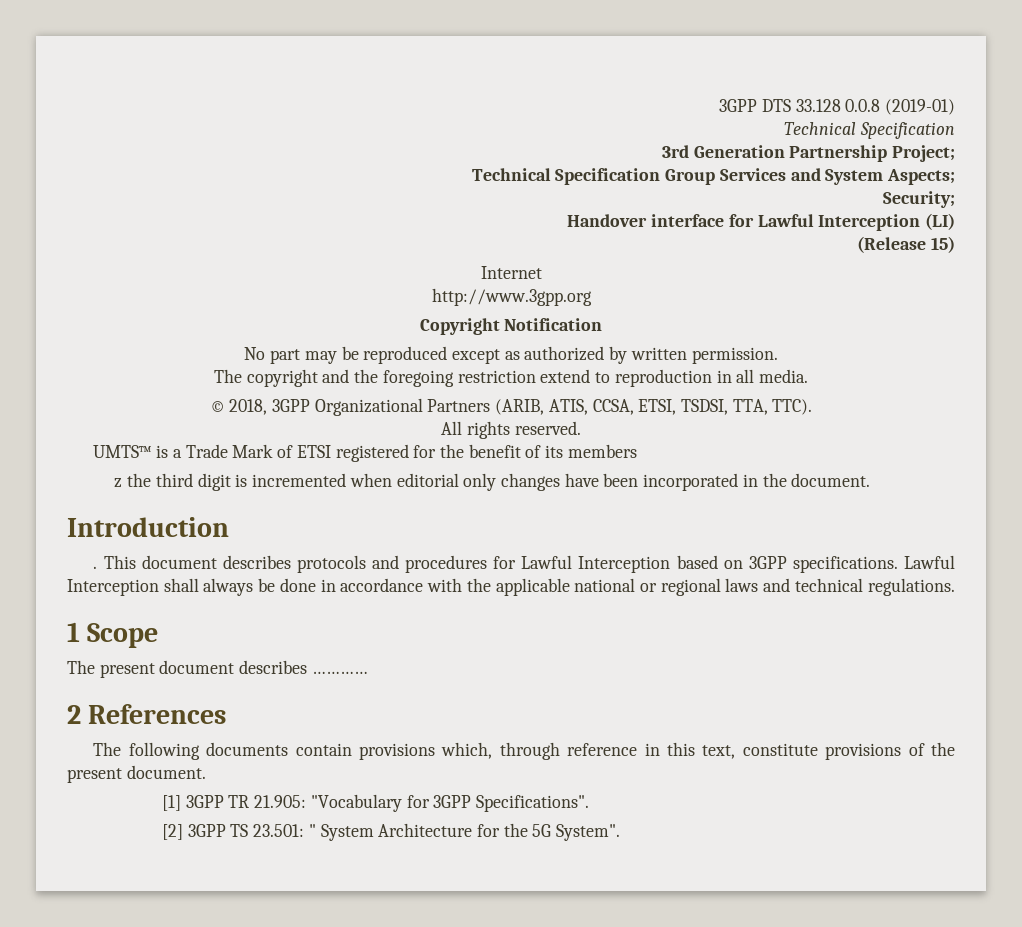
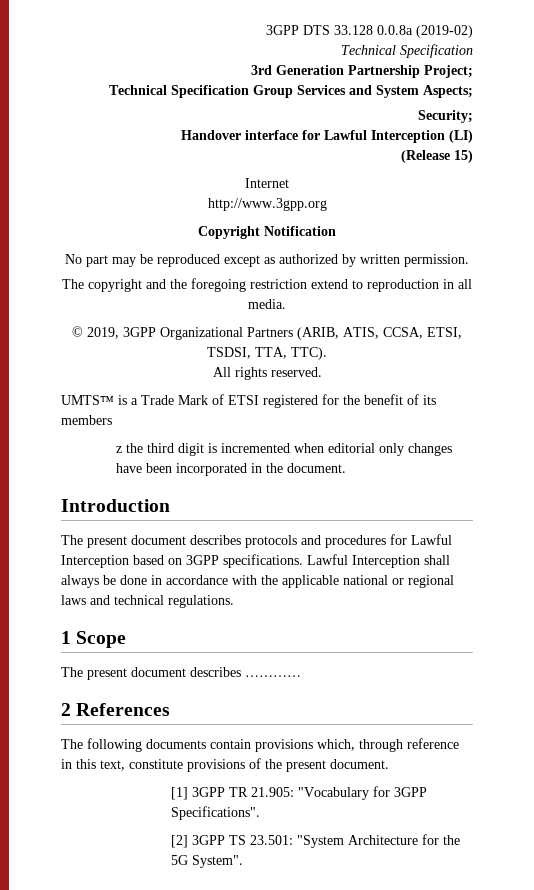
[845,99,956,115] 0.0.8 (2019-01) -> [377,25,473,38] 0.0.8a (2019-02)
[229,399,268,415] 2018, -> [87,327,119,339] 2019,
[93,555,136,569] . This -> [61,535,127,548] The present
[308,824,374,841] " System -> [296,835,344,848] "System

